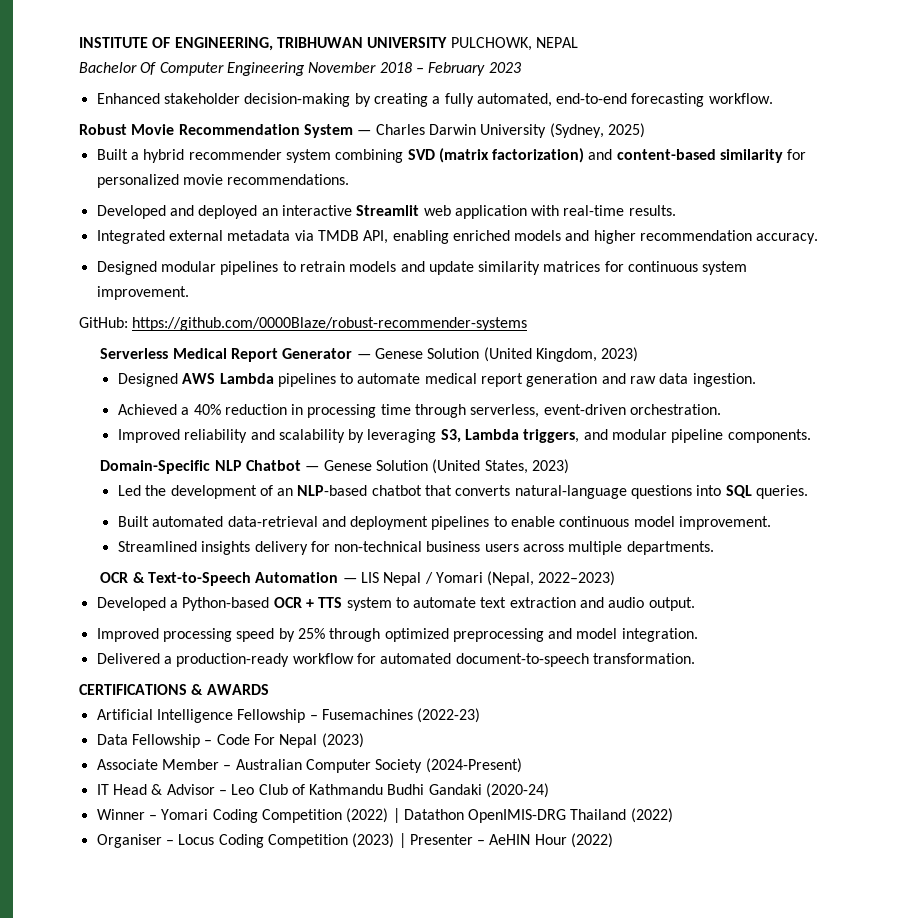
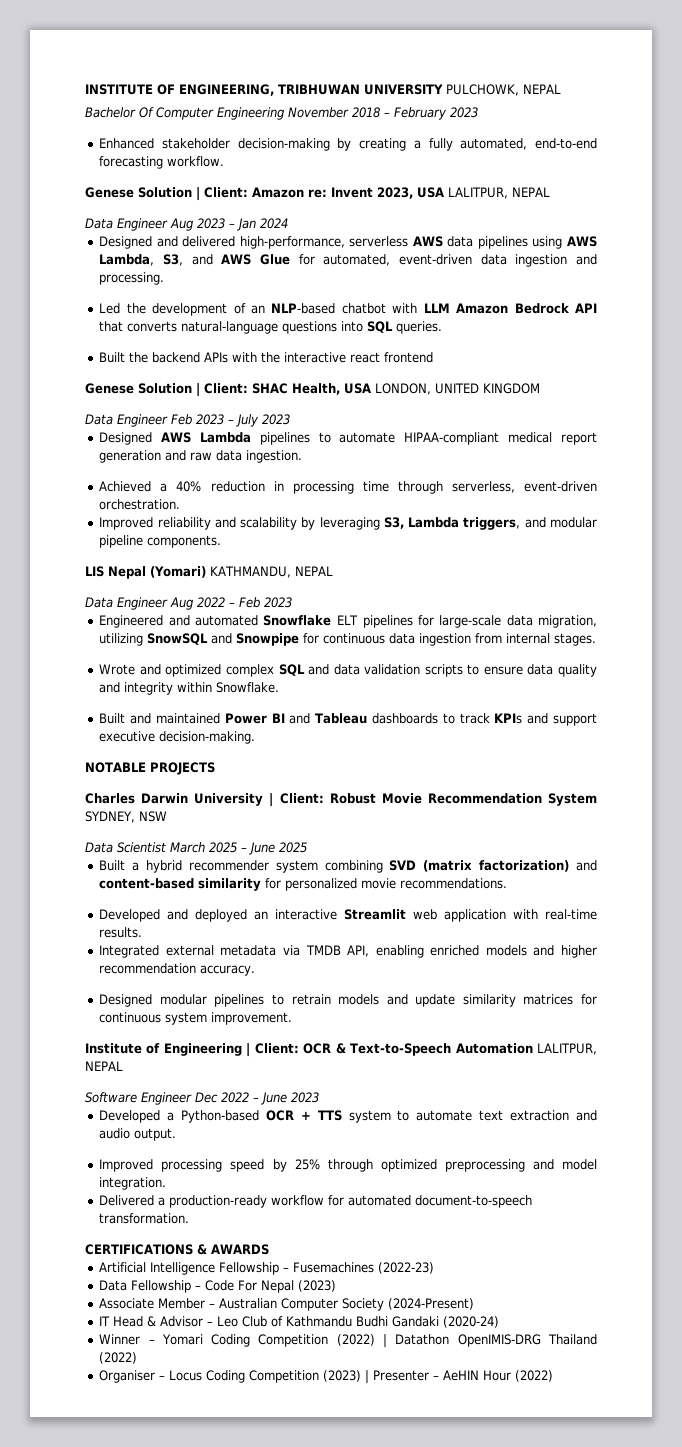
[79,123,645,138] Robust Movie Recommendation System — Charles Darwin University (Sydney, 2025) -> [85,187,550,201] [85,218,288,231] [99,236,598,249] [99,254,597,267] [99,272,165,285] [99,303,597,316] [99,321,443,334] [99,352,434,363] [85,383,540,397] [85,414,290,427] [99,432,597,445] [99,450,303,463] [99,481,597,494] [99,499,181,510] [99,517,597,530] [99,535,222,548] [85,566,333,579] [85,597,292,610] [99,615,597,628] [99,633,597,646] [99,664,597,677] [99,682,280,695] [99,713,597,726] [99,731,256,744] [85,762,215,775] [85,793,597,807] [85,811,167,823] [85,842,307,855] Genese Solution | Client: Amazon re: Invent 2023, USA LALITPUR, NEPAL // Data Engineer Aug 2023 – Jan 2024 // Designed and delivered high-performance, serverless AWS data pipelines using AWS Lambda, S3, and AWS Glue for automated, event-driven data ingestion and processing. // Led the development of an NLP-based chatbot with LLM Amazon Bedrock API that converts natural-language questions into SQL queries. // Built the backend APIs with the interactive react frontend // Genese Solution | Client: SHAC Health, USA LONDON, UNITED KINGDOM // Data Engineer Feb 2023 – July 2023 // Designed AWS Lambda pipelines to automate HIPAA-compliant medical report generation and raw data ingestion. // Achieved a 40% reduction in processing time through serverless, event-driven orchestration. // Improved reliability and scalability by leveraging S3, Lambda triggers, and modular pipeline components. // LIS Nepal (Yomari) KATHMANDU, NEPAL // Data Engineer Aug 2022 – Feb 2023 // Engineered and automated Snowflake ELT pipelines for large-scale data migration, utilizing SnowSQL and Snowpipe for continuous data ingestion from internal stages. // Wrote and optimized complex SQL and data validation scripts to ensure data quality and integrity within Snowflake. // Built and maintained Power BI and Tableau dashboards to track KPIs and support executive decision-making. // NOTABLE PROJECTS // Charles Darwin University | Client: Robust Movie Recommendation System SYDNEY, NSW // Data Scientist March 2025 – June 2025
[79,317,528,331] [100,347,639,362] [117,373,756,387] [117,404,722,418] [117,429,811,443] [100,459,569,474] [117,485,809,499] [117,516,772,530] [117,541,714,555] [100,571,616,586] GitHub: https://github.com/0000Blaze/robust-recommender-systems // Serverless Medical Report Generator — Genese Solution (United Kingdom, 2023) // Designed AWS Lambda pipelines to automate medical report generation and raw data ingestion. // Achieved a 40% reduction in processing time through serverless, event-driven orchestration. // Improved reliability and scalability by leveraging S3, Lambda triggers, and modular pipeline components. // Domain-Specific NLP Chatbot — Genese Solution (United States, 2023) // Led the development of an NLP-based chatbot that converts natural-language questions into SQL queries. // Built automated data-retrieval and deployment pipelines to enable continuous model improvement. // Streamlined insights delivery for non-technical business users across multiple departments. // OCR & Text-to-Speech Automation — LIS Nepal / Yomari (Nepal, 2022–2023) -> [85,1043,597,1057] [85,1061,123,1071] [85,1092,319,1105] Institute of Engineering | Client: OCR & Text-to-Speech Automation LALITPUR, NEPAL // Software Engineer Dec 2022 – June 2023

